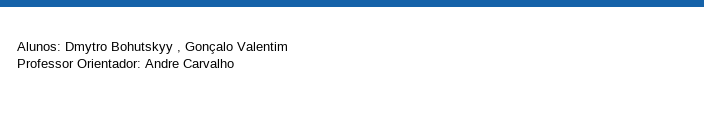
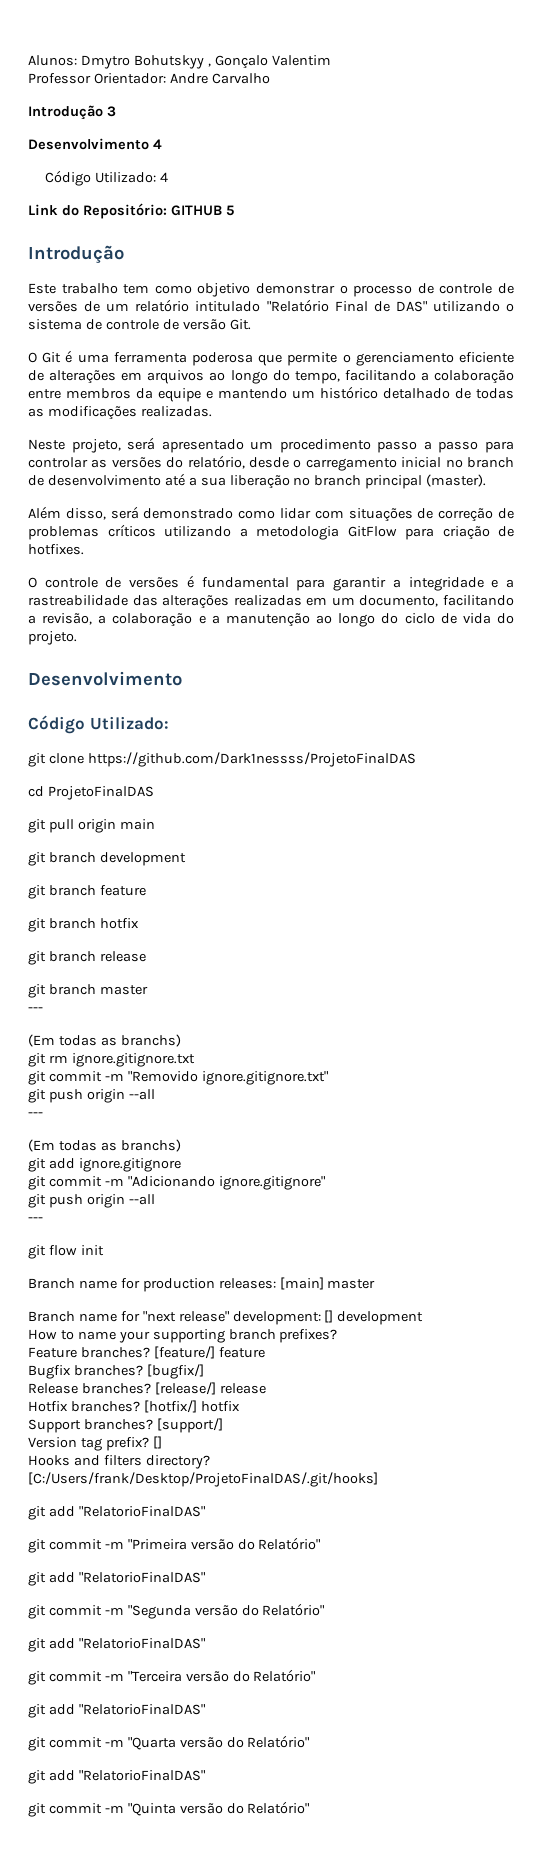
(234, 63) none -> [28,105,116,120] [28,138,162,150] [44,170,168,186] [28,203,234,219] [28,245,124,264] [28,283,515,297] [28,299,515,312] [28,319,251,330] [28,350,514,366] [28,370,514,384] [28,386,514,402] [28,406,212,420] [28,437,514,453] [28,455,514,471] [28,473,487,489] [28,506,514,522] [28,524,514,540] [28,544,84,555] [28,575,515,591] [28,595,514,609] [28,613,514,627] [28,631,77,645] [28,671,182,686] [28,715,169,734] [28,752,416,767] [28,786,154,800] [28,819,155,833] [28,852,186,866] [28,885,146,899] [28,918,139,932] [28,951,146,965] [28,984,148,998] [28,1007,43,1012] [28,1034,181,1047] [28,1053,195,1067] [28,1071,328,1085] [28,1089,155,1103] [28,1112,43,1117] [28,1139,181,1152] [28,1158,181,1172] [28,1176,325,1190] [28,1194,155,1208] [28,1217,43,1222] [28,1245,104,1259] [28,1277,376,1292] [28,1310,424,1325] [28,1329,338,1343] [28,1346,265,1359] [28,1364,204,1379] [28,1382,266,1395] [28,1400,240,1413] [28,1418,223,1433] [28,1436,162,1451] [28,1455,210,1469] [28,1472,378,1487] [28,1506,205,1520] [28,1537,321,1553] [28,1572,205,1586] [28,1603,325,1619] [28,1638,205,1652] [28,1669,316,1685] [28,1704,205,1718] [28,1735,310,1751] [28,1770,205,1784] [28,1801,310,1817] // Introdução 3 // Desenvolvimento 4 // Código Utilizado: 4 // Link do Repositório: GITHUB 5 // Introdução // Este trabalho tem como objetivo demonstrar o processo de controle de versões de um relatório intitulado "Relatório Final de DAS" utilizando o sistema de controle de versão Git. // O Git é uma ferramenta poderosa que permite o gerenciamento eficiente de alterações em arquivos ao longo do tempo, facilitando a colaboração entre membros da equipe e mantendo um histórico detalhado de todas as modificações realizadas. // Neste projeto, será apresentado um procedimento passo a passo para controlar as versões do relatório, desde o carregamento inicial no branch de desenvolvimento até a sua liberação no branch principal (master). // Além disso, será demonstrado como lidar com situações de correção de problemas críticos utilizando a metodologia GitFlow para criação de hotfixes. // O controle de versões é fundamental para garantir a integridade e a rastreabilidade das alterações realizadas em um documento, facilitando a revisão, a colaboração e a manutenção ao longo do ciclo de vida do projeto. // Desenvolvimento // Código Utilizado: // git clone https://github.com/Dark1nessss/ProjetoFinalDAS // cd ProjetoFinalDAS // git pull origin main // git branch development // git branch feature // git branch hotfix // git branch release // git branch master // --- // (Em todas as branchs) // git rm ignore.gitignore.txt // git commit -m "Removido ignore.gitignore.txt" // git push origin --all // --- // (Em todas as branchs) // git add ignore.gitignore // git commit -m "Adicionando ignore.gitignore" // git push origin --all // --- // git flow init // Branch name for production releases: [main] master // Branch name for "next release" development: [] development // How to name your supporting branch prefixes? // Feature branches? [feature/] feature // Bugfix branches? [bugfix/] // Release branches? [release/] release // Hotfix branches? [hotfix/] hotfix // Support branches? [support/] // Version tag prefix? [] // Hooks and filters directory? [C:/Users/frank/Desktop/ProjetoFinalDAS/.git/hooks] // git add "RelatorioFinalDAS" // git commit -m "Primeira versão do Relatório" // git add "RelatorioFinalDAS" // git commit -m "Segunda versão do Relatório" // git add "RelatorioFinalDAS" // git commit -m "Terceira versão do Relatório" // git add "RelatorioFinalDAS" // git commit -m "Quarta versão do Relatório" // git add "RelatorioFinalDAS" // git commit -m "Quinta versão do Relatório"

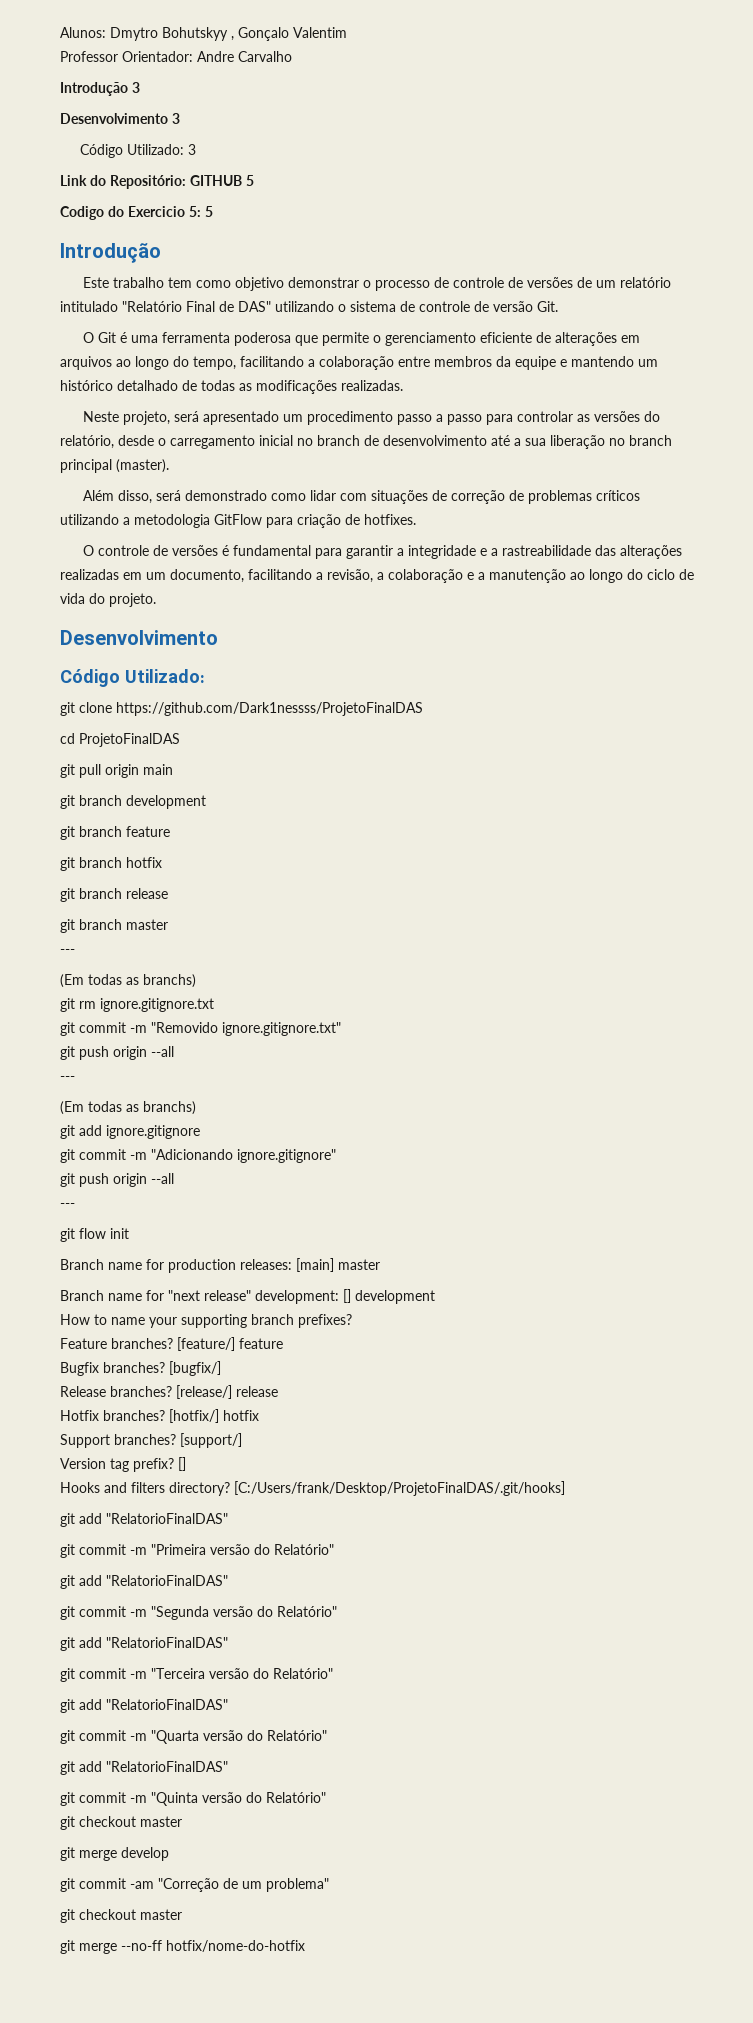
[152,139,162,149] [44,170,168,186] 4 // Código Utilizado: 4 -> [172,113,180,124] [80,144,197,158] 3 // Código Utilizado: 3
(234, 210) none -> [60,206,213,220] // Codigo do Exercicio 5: 5
(310, 1807) none -> [60,1816,182,1830] [60,1847,169,1861] [60,1878,329,1892] [60,1909,182,1923] [60,1940,305,1954] // git checkout master // git merge develop // git commit -am "Correção de um problema" // git checkout master // git merge --no-ff hotfix/nome-do-hotfix

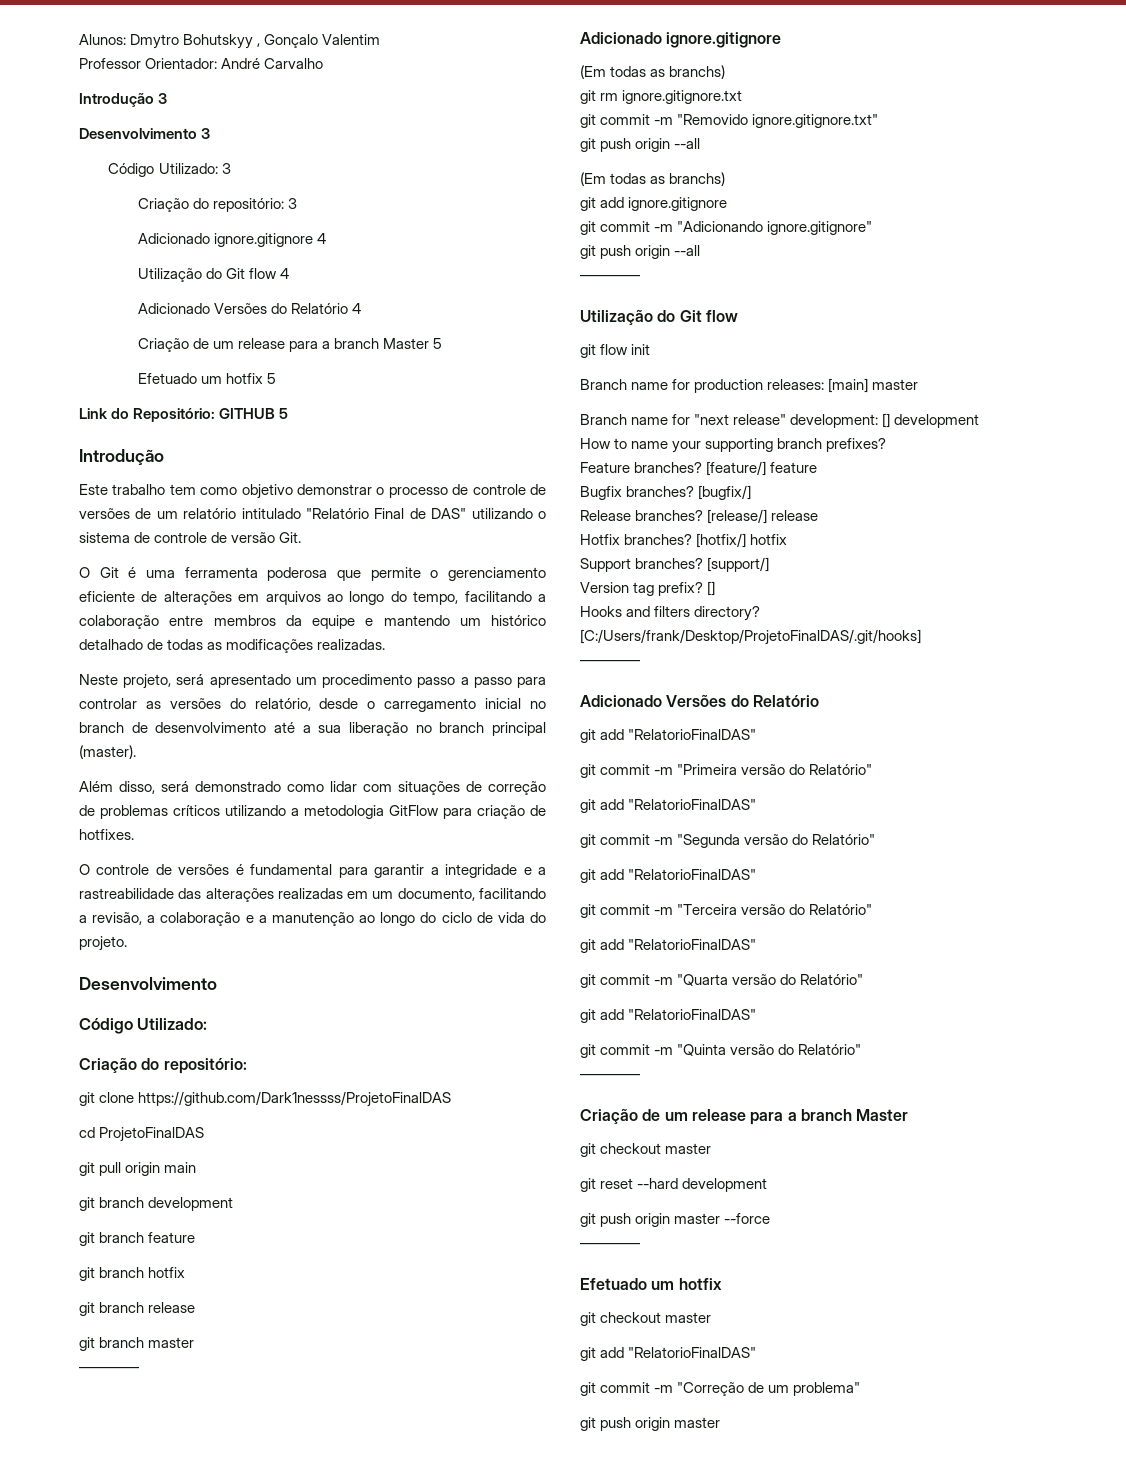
[197,51,234,62] Andre -> [221,58,261,69] André
(197, 149) none -> [137,198,298,212] [137,233,327,247] [137,268,290,282] [137,303,362,314] [137,338,443,352] [137,373,277,384] // Criação do repositório: 3 // Adicionado ignore.gitignore 4 // Utilização do Git flow 4 // Adicionado Versões do Relatório 4 // Criação de um release para a branch Master 5 // Efetuado um hotfix 5
[60,206,213,220] // Codigo do Exercicio 5: 5 -> (289, 413) none
(205, 676) none -> [79,1057,247,1074] // Criação do repositório:
[60,949,75,954] --- -> [79,1367,139,1372] [580,32,782,48] ———— // Adicionado ignore.gitignore
[60,1076,75,1081] // --- -> (701, 143) none
[60,1203,75,1208] --- -> [580,275,640,280] [580,309,738,325] ———— // Utilização do Git flow
(565, 1488) none -> [580,660,640,665] [580,694,819,707] // ———— // Adicionado Versões do Relatório
[60,1816,182,1830] [60,1847,169,1861] [60,1878,154,1892] git checkout master // git merge develop // git commit -am -> [580,1074,640,1079] [580,1108,909,1125] [580,1143,712,1157] [580,1178,768,1192] [580,1213,771,1227] [580,1243,640,1248] [580,1278,722,1290] [580,1312,712,1326] [580,1347,757,1361] [580,1382,674,1396] ———— // Criação de um release para a branch Master // git checkout master // git reset --hard development // git push origin master --force // ———— // Efetuado um hotfix // git checkout master // git add "RelatorioFinalDAS" // git commit -m
[79,1909,182,1920] [60,1940,305,1954] checkout master // git merge --no-ff hotfix/nome-do-hotfix -> [600,1417,721,1431] push origin master

